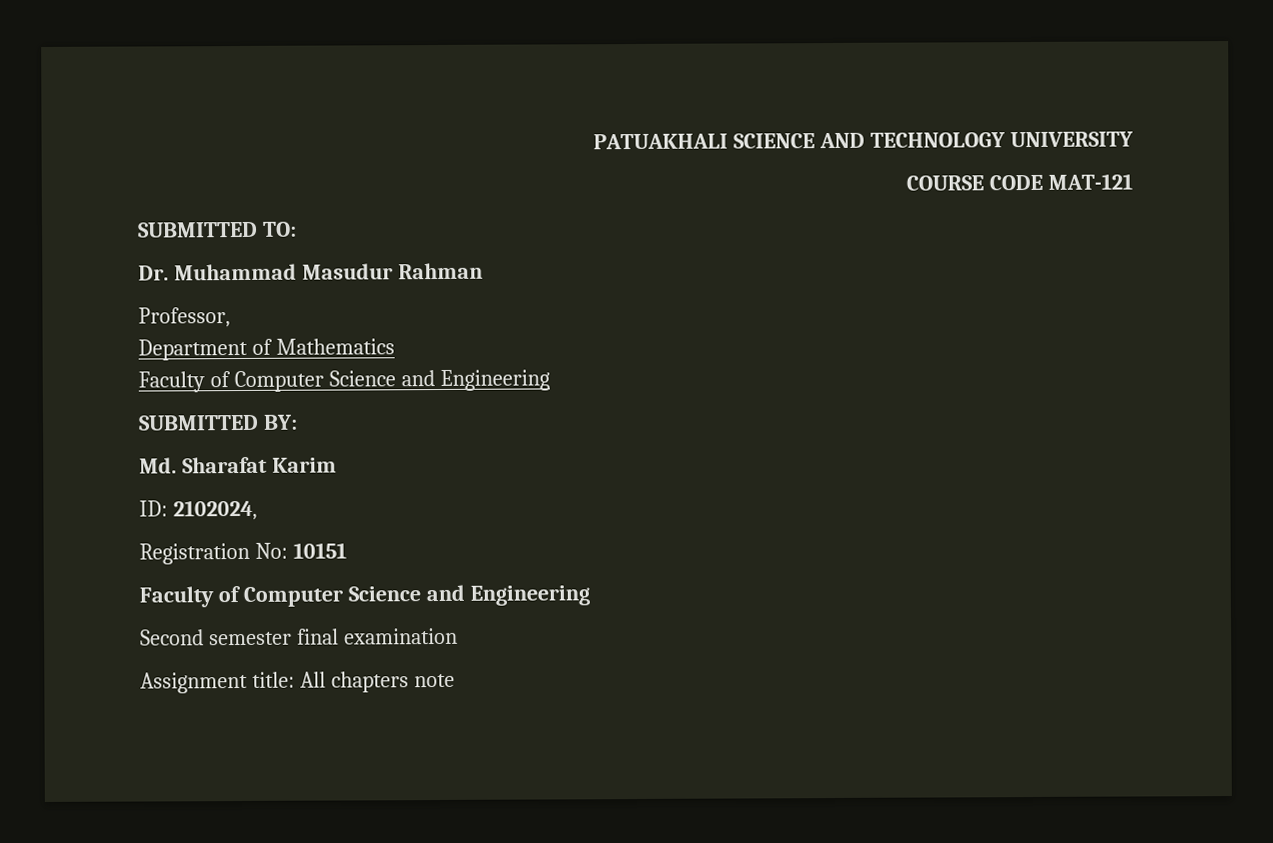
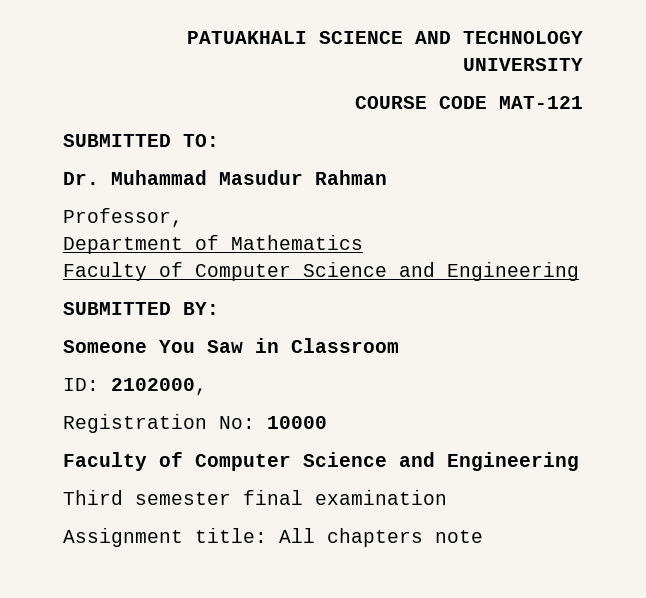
[139,456,337,474] Md. Sharafat Karim -> [63,338,399,353] Someone You Saw in Classroom
[172,499,258,521] 2102024, -> [111,378,207,395] 2102000,
[292,542,347,559] [139,584,590,608] [140,629,204,646] 10151 // Faculty of Computer Science and Engineering // Second -> [267,416,327,429] [63,452,579,471] [63,490,123,505] 10000 // Faculty of Computer Science and Engineering // Third

